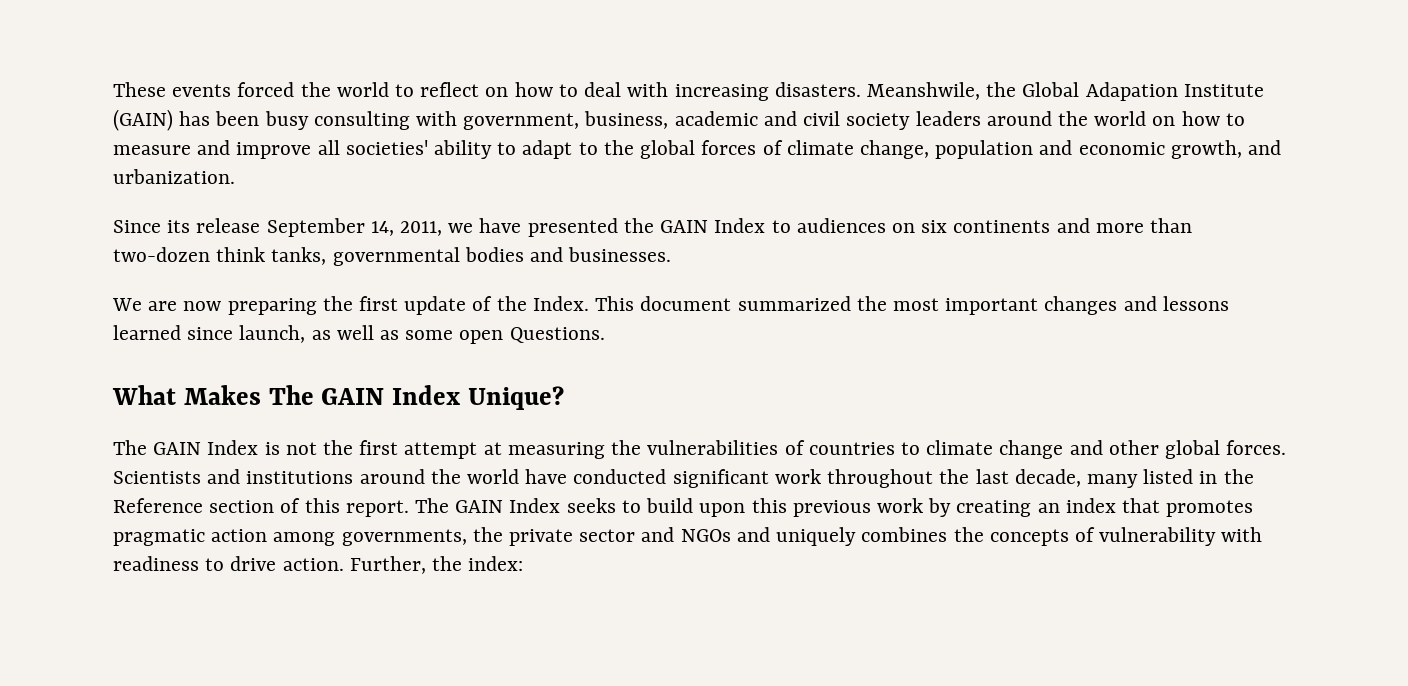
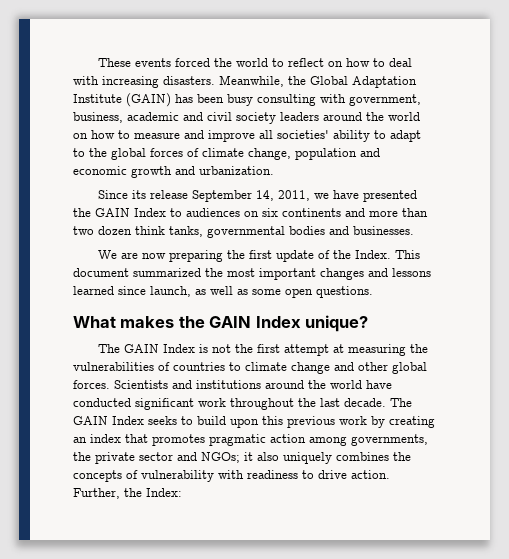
[866,82,980,100] Meanshwile, -> [219,75,284,87] Meanwhile,
[1085,82,1178,101] Adapation -> [352,76,417,88] Adaptation
[1170,140,1242,159] growth, -> [131,166,172,178] growth
[113,247,210,262] two-dozen -> [73,226,132,235] two dozen
[509,327,605,343] Questions. -> [316,286,373,298] questions.
[183,385,565,410] Makes The GAIN Index Unique? -> [120,315,369,332] makes the GAIN Index unique?
[1014,469,1254,488] [113,498,409,517] decade, many listed in the Reference section of this report. -> [344,398,386,407] decade.
[680,527,770,542] NGOs and -> [201,452,279,463] NGOs; it also
[468,556,524,571] index: -> [146,488,182,497] Index:

